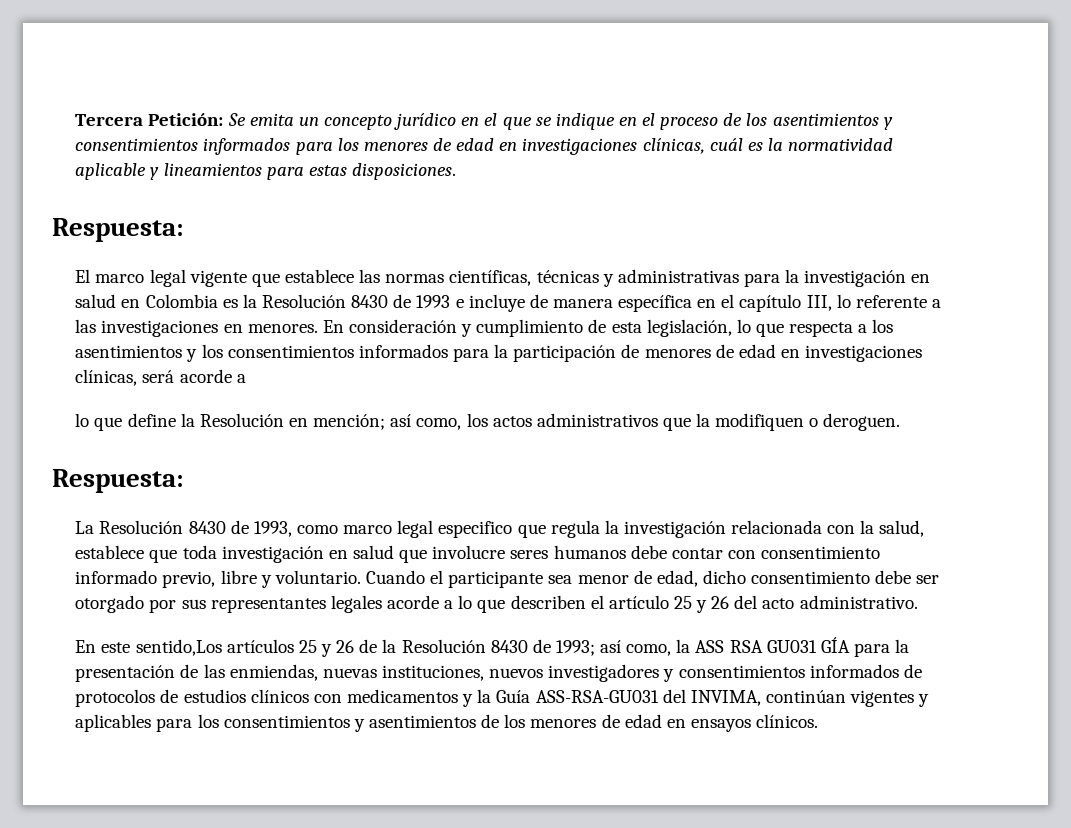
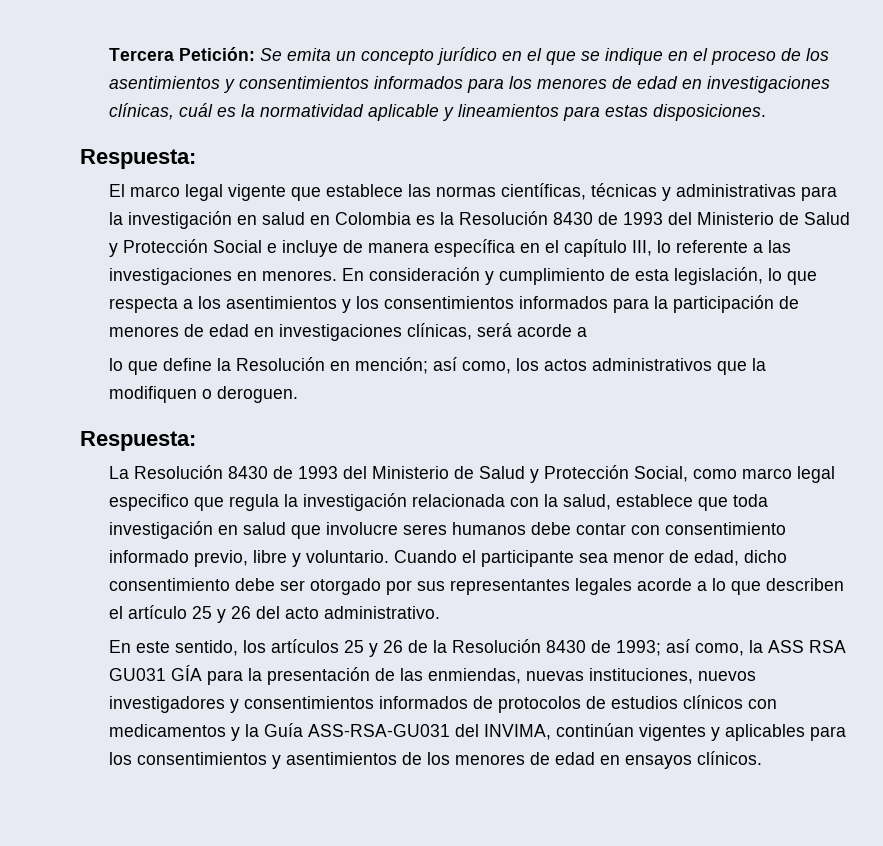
(451, 301) none -> [667,212,850,225] [108,239,262,257] del Ministerio de Salud y Protección Social
[253,521,292,537] 1993, -> [297,465,688,483] 1993 del Ministerio de Salud y Protección Social,
[135,639,222,656] sentido,Los -> [174,640,266,656] sentido, los

